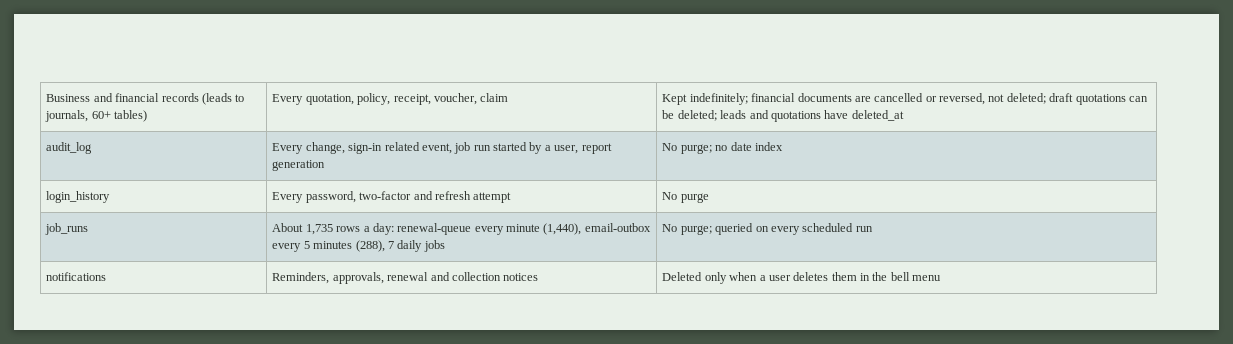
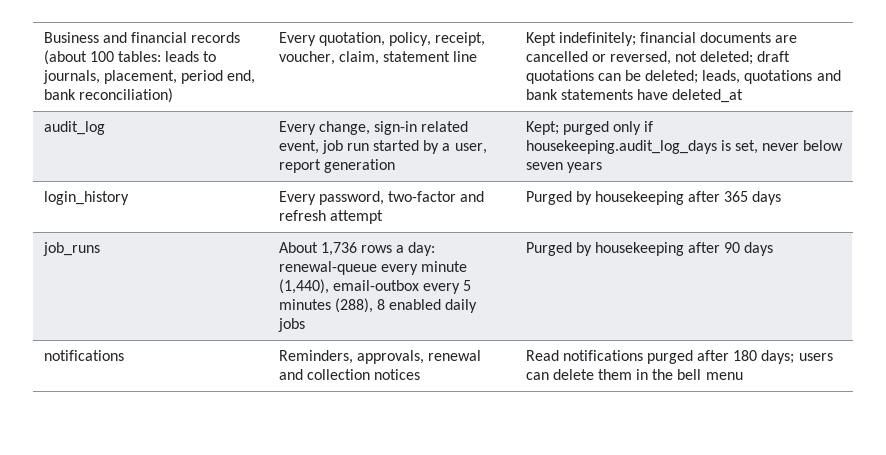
[201,93,245,105] [45,110,148,122] (leads to journals, 60+ tables) -> [43,50,217,65] [42,70,256,84] [43,88,173,103] (about 100 tables: leads to journals, placement, period end, bank reconciliation)
[480,93,509,102] claim -> [338,51,478,65] claim, statement line
[720,110,821,122] leads and quotations -> [702,70,841,84] [525,89,633,100] leads, quotations and bank statements
[662,142,783,154] No purge; no date index -> [525,121,654,135] [525,140,844,154] [525,162,602,173] Kept; purged only if housekeeping.audit_log_days is set, never below seven years
[662,192,709,203] No purge -> [525,191,782,205] Purged by housekeeping after 365 days
[305,224,333,235] 1,735 -> [320,242,357,256] 1,736
[387,241,394,249] 7 -> [376,299,442,310] 8 enabled
[662,223,873,235] No purge; queried on every scheduled run -> [525,242,774,256] Purged by housekeeping after 90 days
[662,272,829,284] Deleted only when a user deletes -> [525,350,833,364] [525,369,594,380] Read notifications purged after 180 days; users can delete

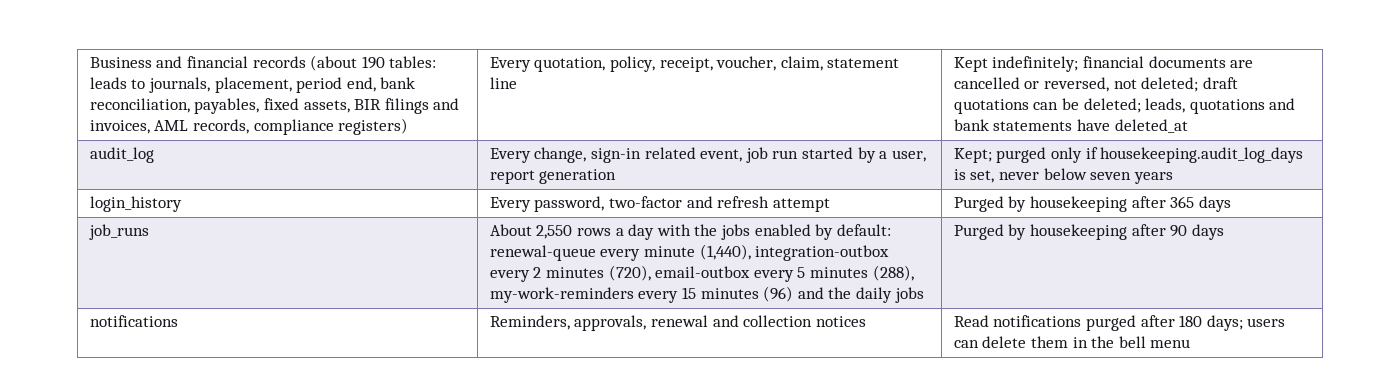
[89,51,114,62] 100 -> [361,56,385,69] 190
[78,88,173,103] reconciliation) -> [89,98,460,114] [89,118,409,135] reconciliation, payables, fixed assets, BIR filings and invoices, AML records, compliance registers)
[320,242,357,256] 1,736 -> [536,225,573,239] 2,550
[408,242,436,256] [278,261,467,275] [278,279,329,294] day: renewal-queue every minute (1,440), -> [628,224,891,240] [489,244,890,261] [489,265,651,282] day with the jobs enabled by default: renewal-queue every minute (1,440), integration-outbox every 2 minutes (720),
[376,299,442,310] 8 enabled -> [489,286,852,303] my-work-reminders every 15 minutes (96) and the

